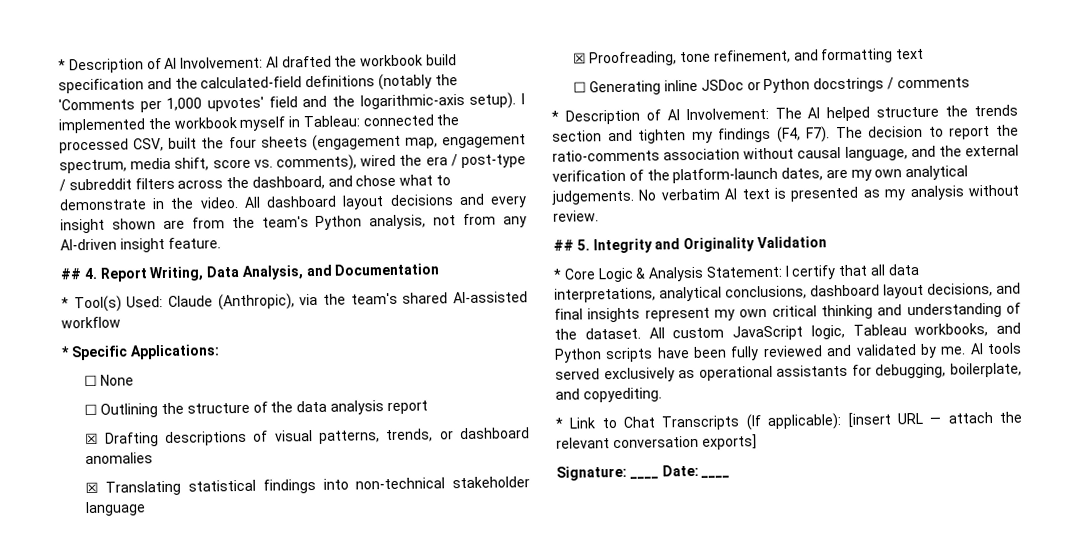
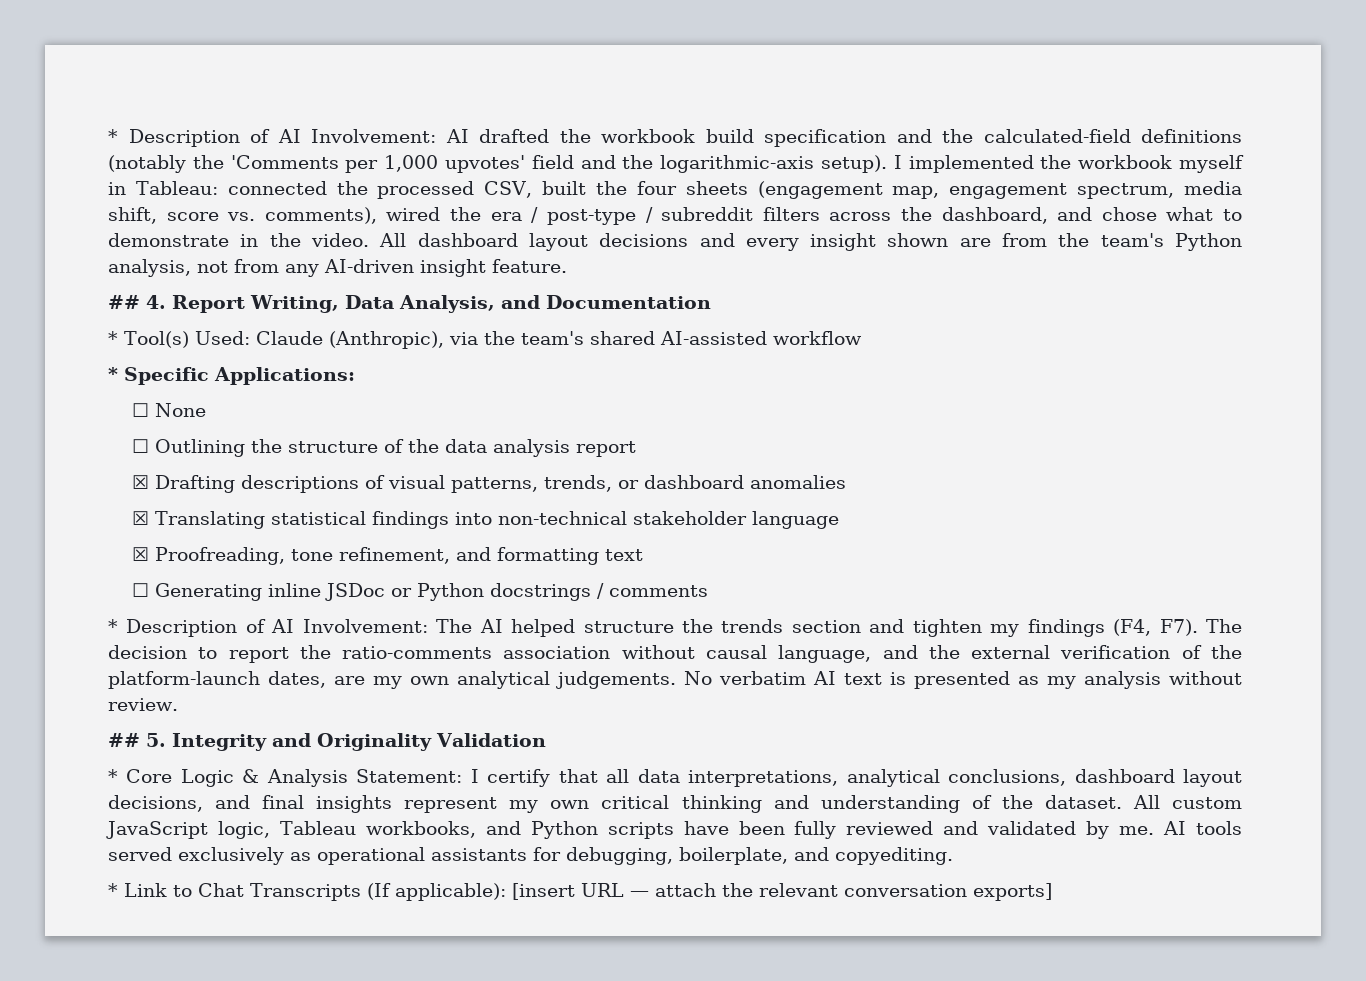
[556,464,731,481] // Signature: ____ Date: ____ -> (1052, 892) none

